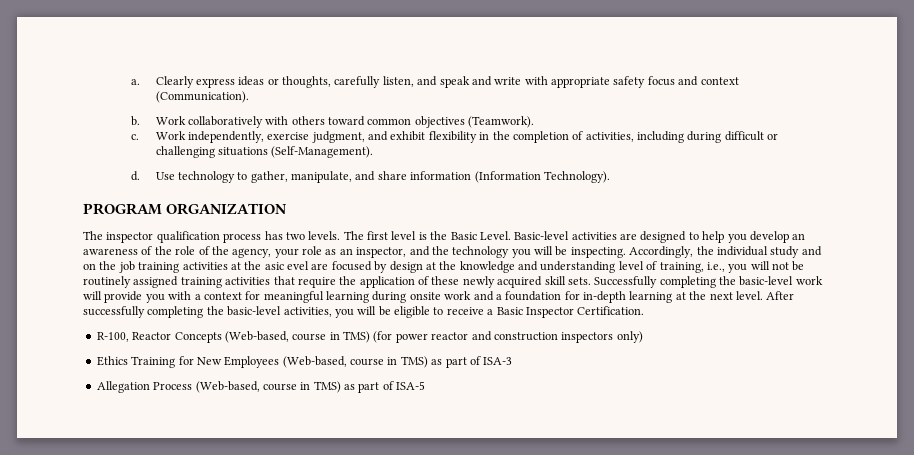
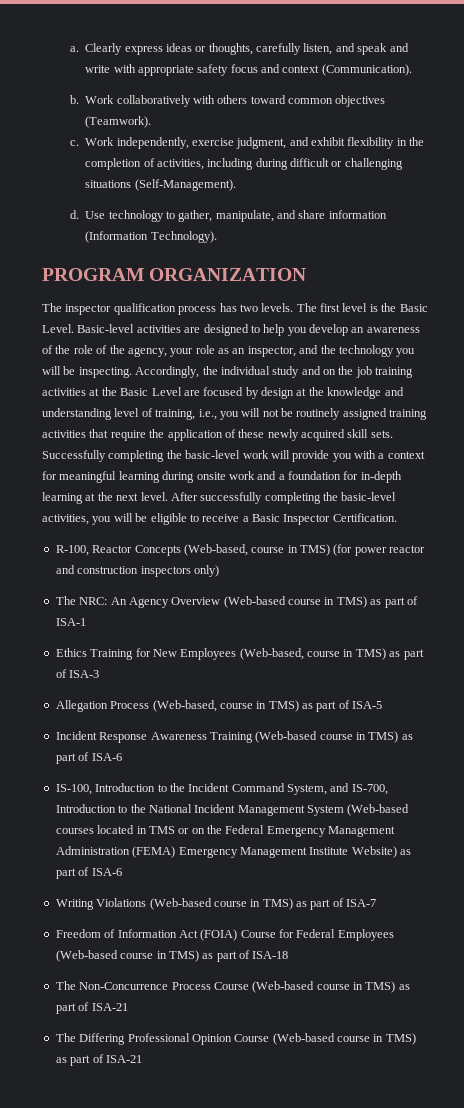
[264,261,309,270] asic evel -> [120,387,182,396] Basic Level
(643, 337) none -> [55,596,418,608] [55,618,86,626] // The NRC: An Agency Overview (Web-based course in TMS) as part of ISA-1
(426, 385) none -> [55,731,413,743] [55,752,122,764] [55,783,388,795] [55,804,410,816] [55,825,396,837] [55,846,411,858] [55,867,122,879] [55,898,377,910] [55,929,394,941] [55,950,289,962] [55,981,410,993] [55,1002,128,1014] [55,1033,416,1045] [55,1054,142,1066] // Incident Response Awareness Training (Web-based course in TMS) as part of ISA-6 // IS-100, Introduction to the Incident Command System, and IS-700, Introduction to the National Incident Management System (Web-based courses located in TMS or on the Federal Emergency Management Administration (FEMA) Emergency Management Institute Website) as part of ISA-6 // Writing Violations (Web-based course in TMS) as part of ISA-7 // Freedom of Information Act (FOIA) Course for Federal Employees (Web-based course in TMS) as part of ISA-18 // The Non-Concurrence Process Course (Web-based course in TMS) as part of ISA-21 // The Differing Professional Opinion Course (Web-based course in TMS) as part of ISA-21

